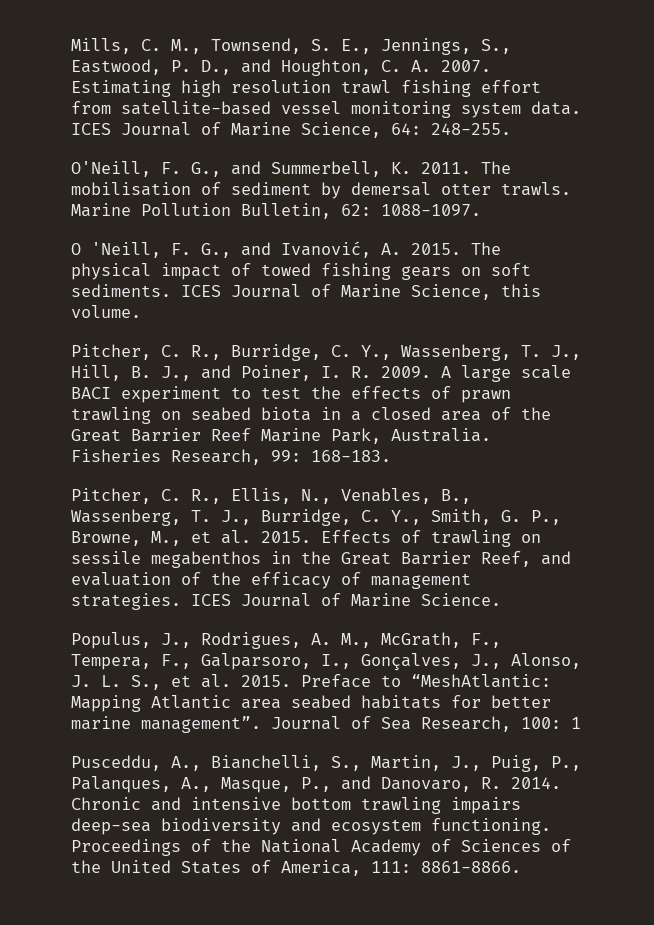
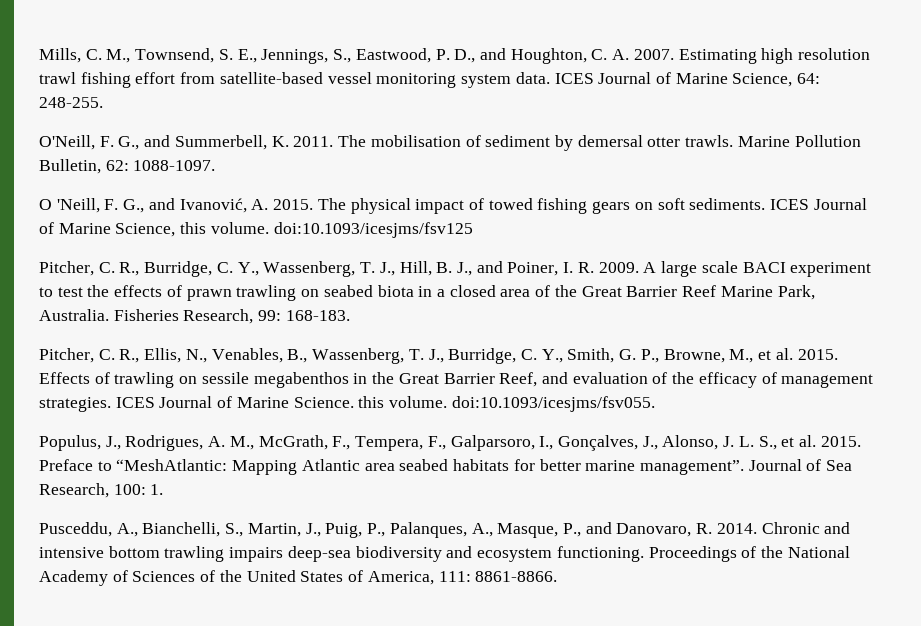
(141, 311) none -> [273,222,473,238] doi:10.1093/icesjms/fsv125
(501, 599) none -> [358,396,655,412] this volume. doi:10.1093/icesjms/fsv055.
[571,717,581,729] 1 -> [150,484,164,495] 1.

